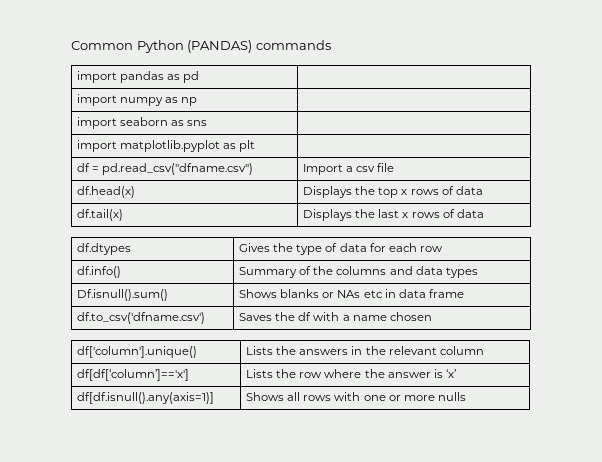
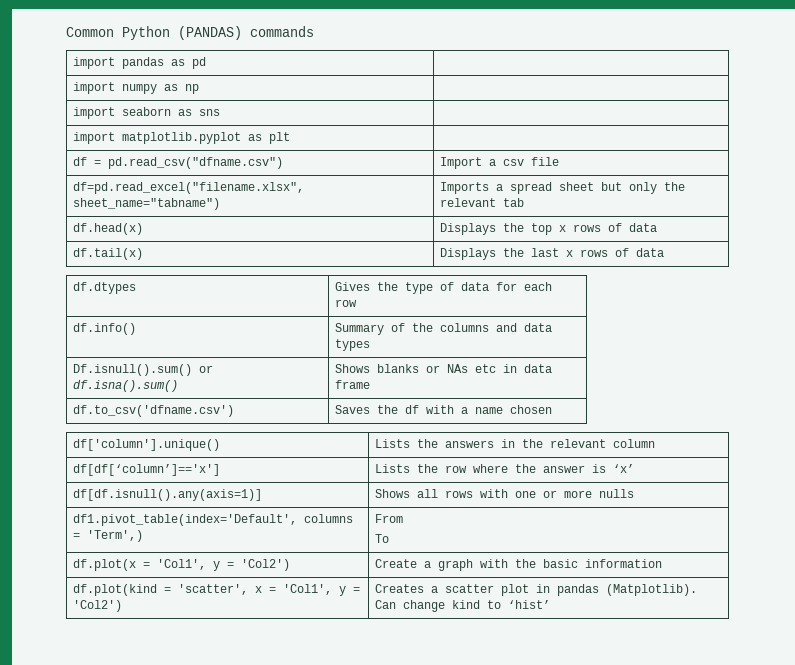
(395, 167) none -> [73,182,305,194] [73,198,221,210] [440,182,686,194] [440,198,525,207] // df=pd.read_excel("filename.xlsx", sheet_name="tabname") | Imports a spread sheet but only the relevant tab
(169, 295) none -> [199,365,214,373] [73,380,179,392] or df.isna().sum()
(466, 396) none -> [73,514,354,526] [73,530,144,542] [375,514,404,523] [375,534,390,543] [73,559,291,571] [375,559,663,571] [73,584,361,596] [73,600,123,612] [375,584,698,596] [375,600,551,612] // df1.pivot_table(index='Default', columns = 'Term',) | From // To // df.plot(x = 'Col1', y = 'Col2') | Create a graph with the basic information // df.plot(kind = 'scatter', x = 'Col1', y = 'Col2') | Creates a scatter plot in pandas (Matplotlib). Can change kind to ‘hist’

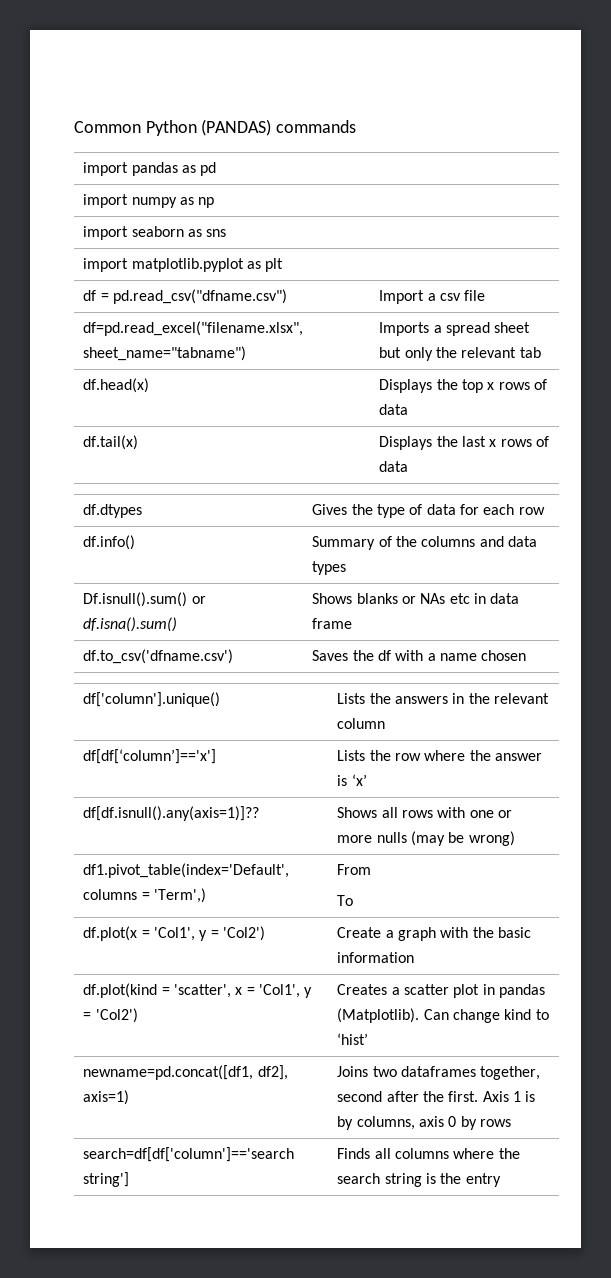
[73,489,263,501] df[df.isnull().any(axis=1)] -> [83,806,260,821] df[df.isnull().any(axis=1)]??
(635, 493) none -> [411,831,515,846] (may be wrong)
(551, 604) none -> [83,1065,288,1080] [83,1090,130,1105] [337,1066,541,1080] [337,1091,536,1102] [337,1116,511,1130] [83,1147,295,1162] [83,1172,130,1187] [337,1148,520,1159] [337,1173,501,1187] // newname=pd.concat([df1, df2], axis=1) | Joins two dataframes together, second after the first. Axis 1 is by columns, axis 0 by rows // search=df[df['column']=='search string'] | Finds all columns where the search string is the entry

